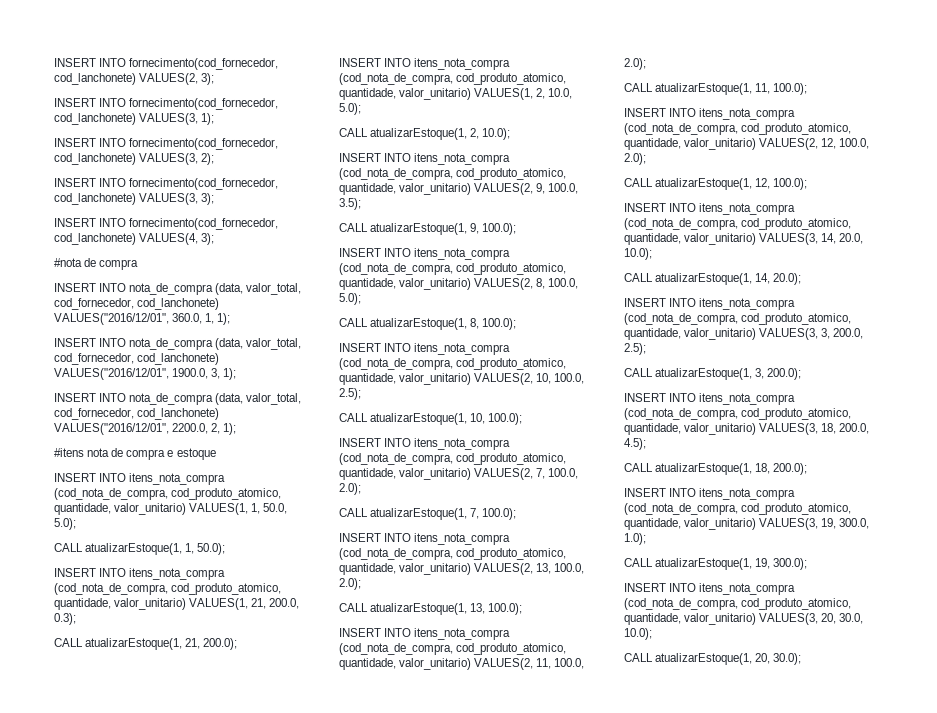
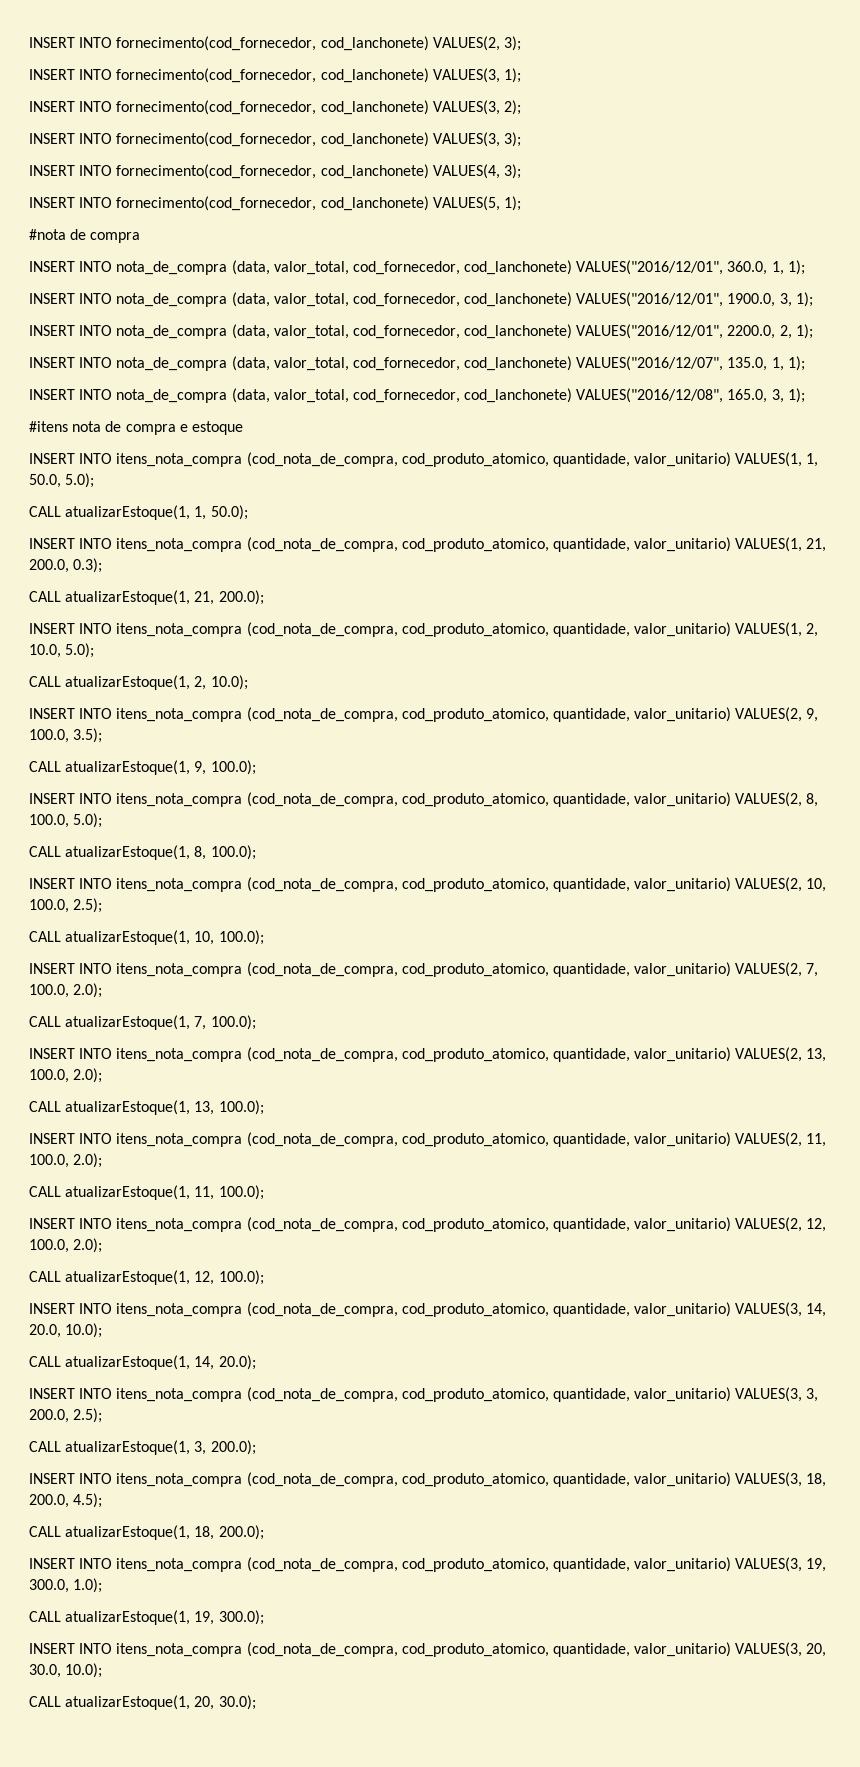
(215, 239) none -> [29,196,521,211] // INSERT INTO fornecimento(cod_fornecedor, cod_lanchonete) VALUES(5, 1);
(237, 429) none -> [29,356,805,371] [29,388,805,403] // INSERT INTO nota_de_compra (data, valor_total, cod_fornecedor, cod_lanchonete) VALUES("2016/12/07", 135.0, 1, 1); // INSERT INTO nota_de_compra (data, valor_total, cod_fornecedor, cod_lanchonete) VALUES("2016/12/08", 165.0, 3, 1);

